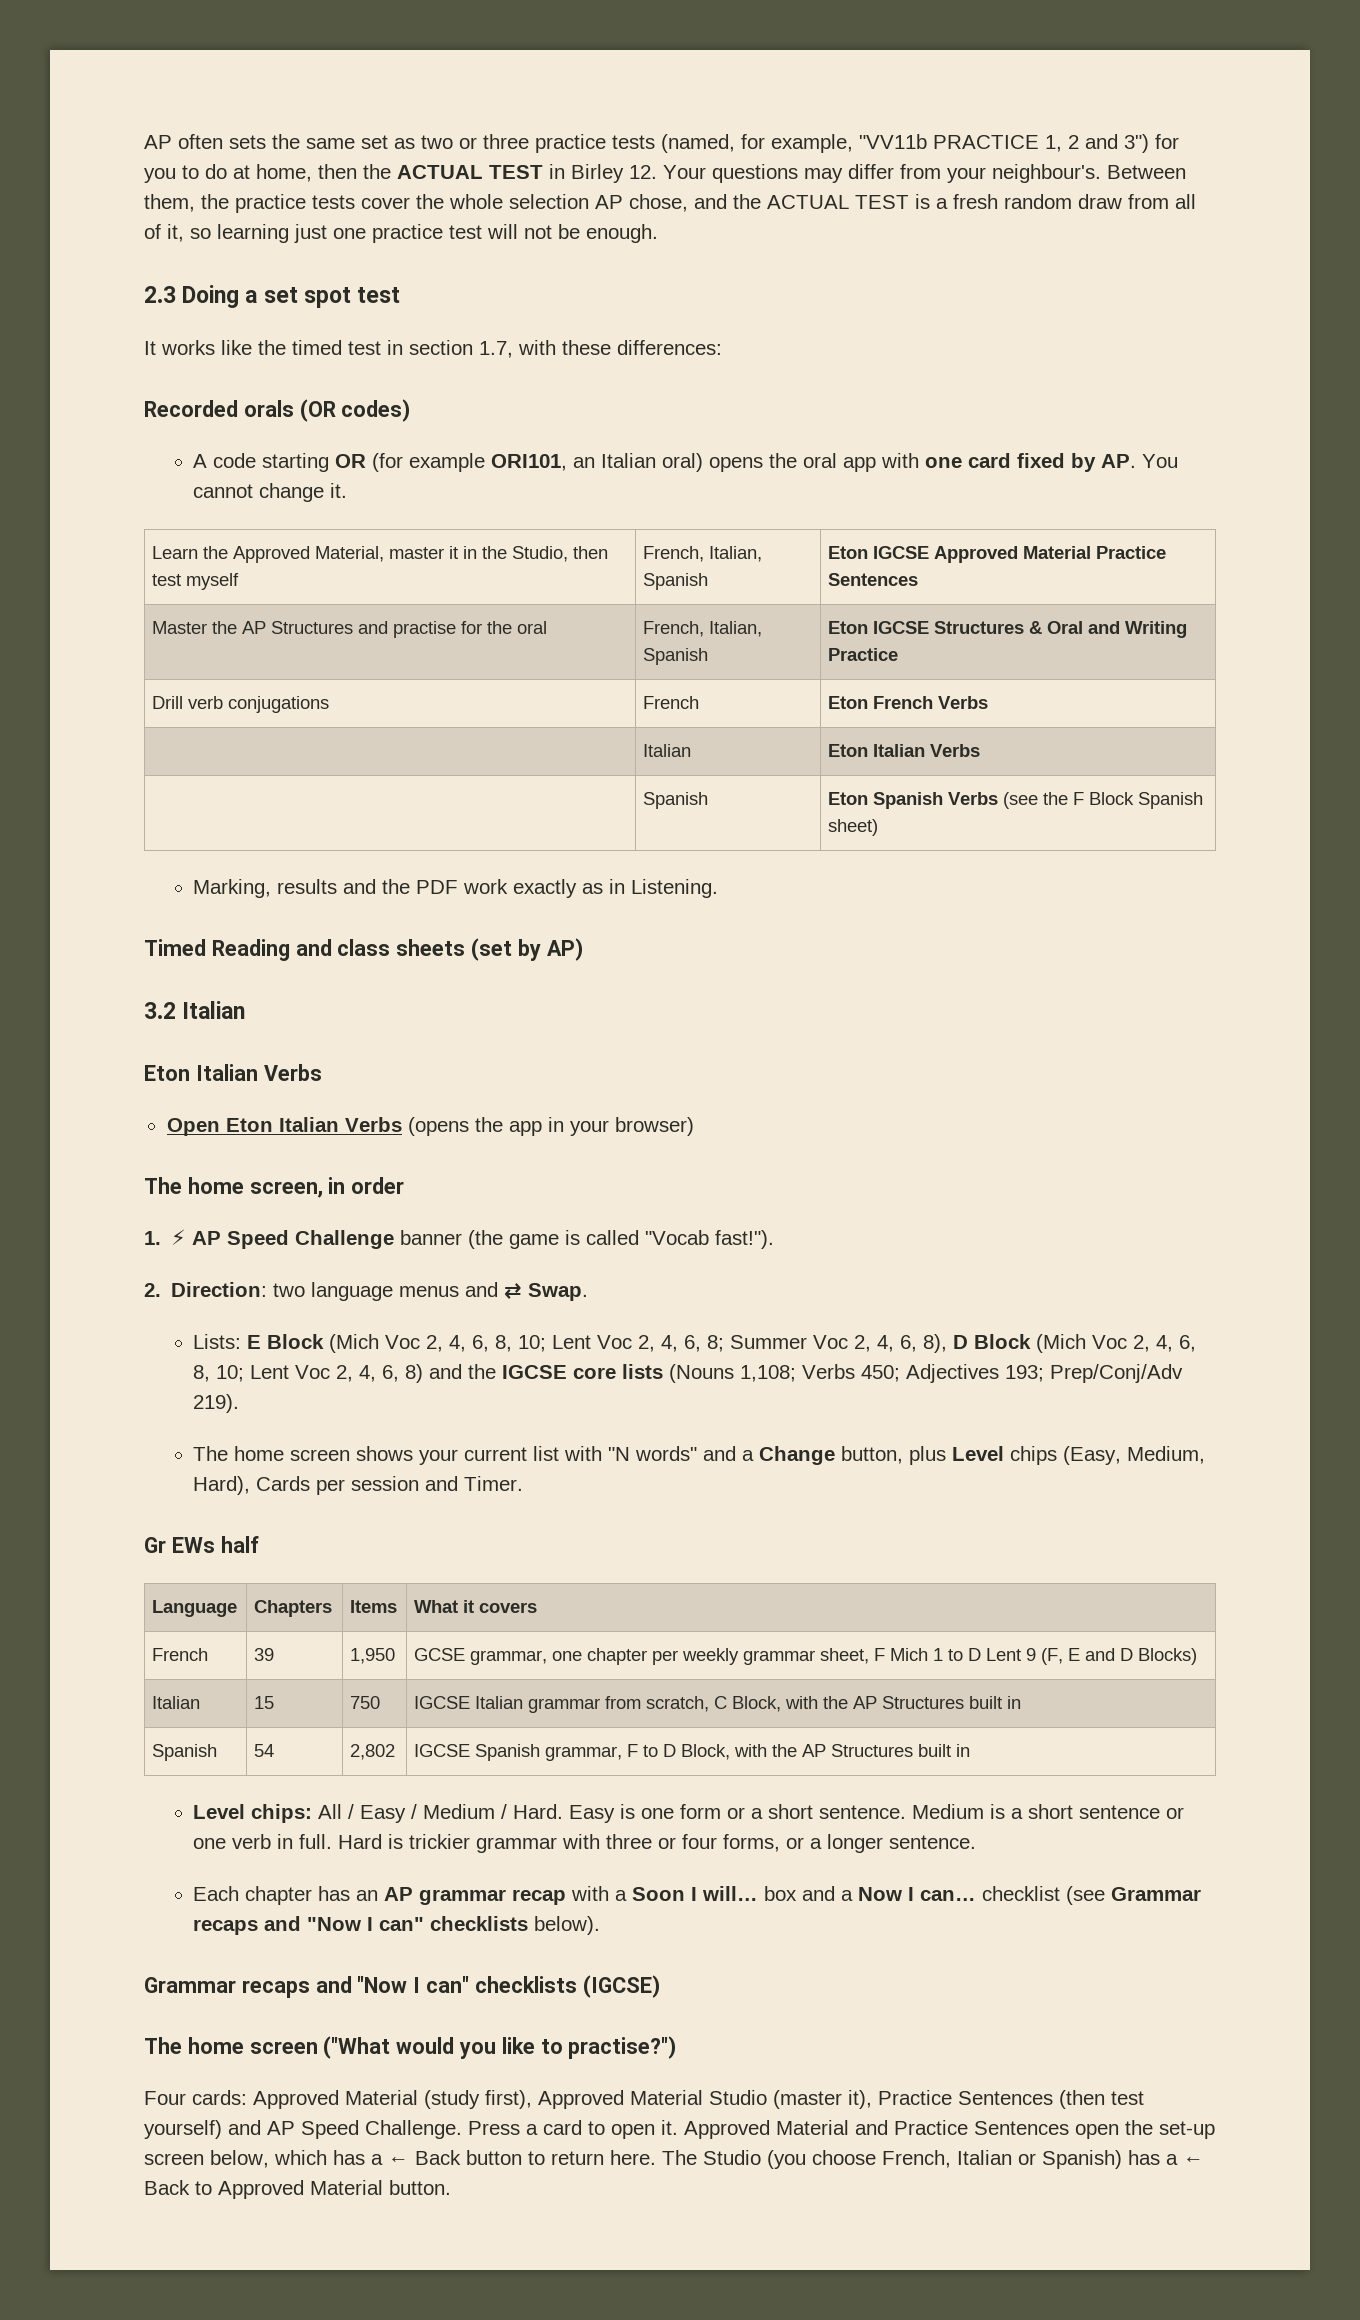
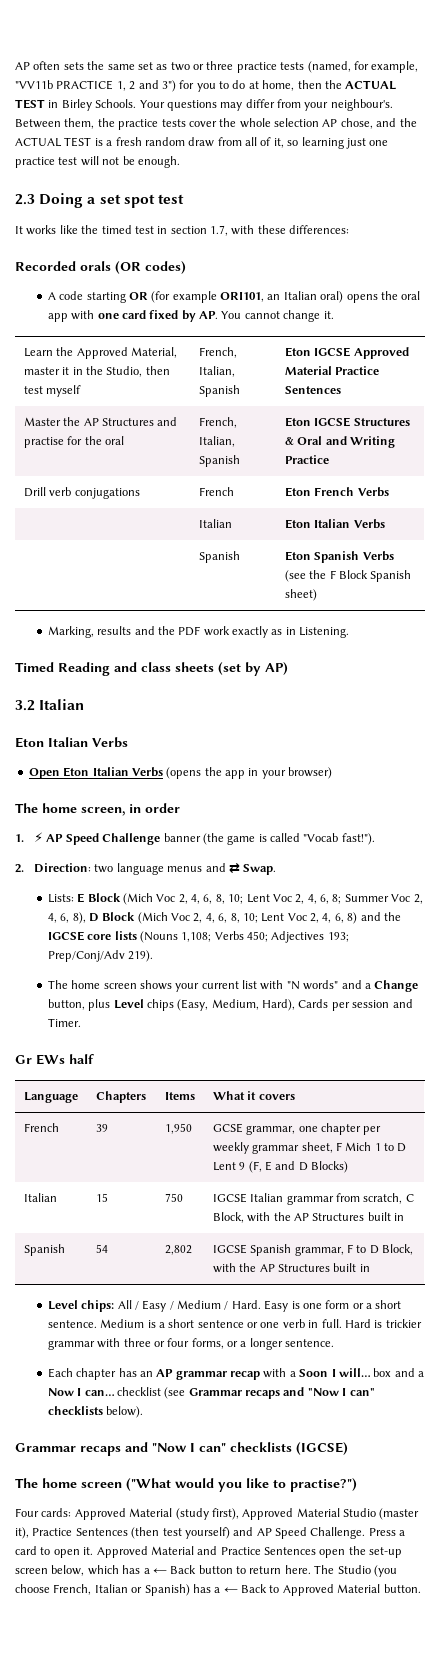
[629,165,657,179] 12. -> [95,99,137,108] Schools.

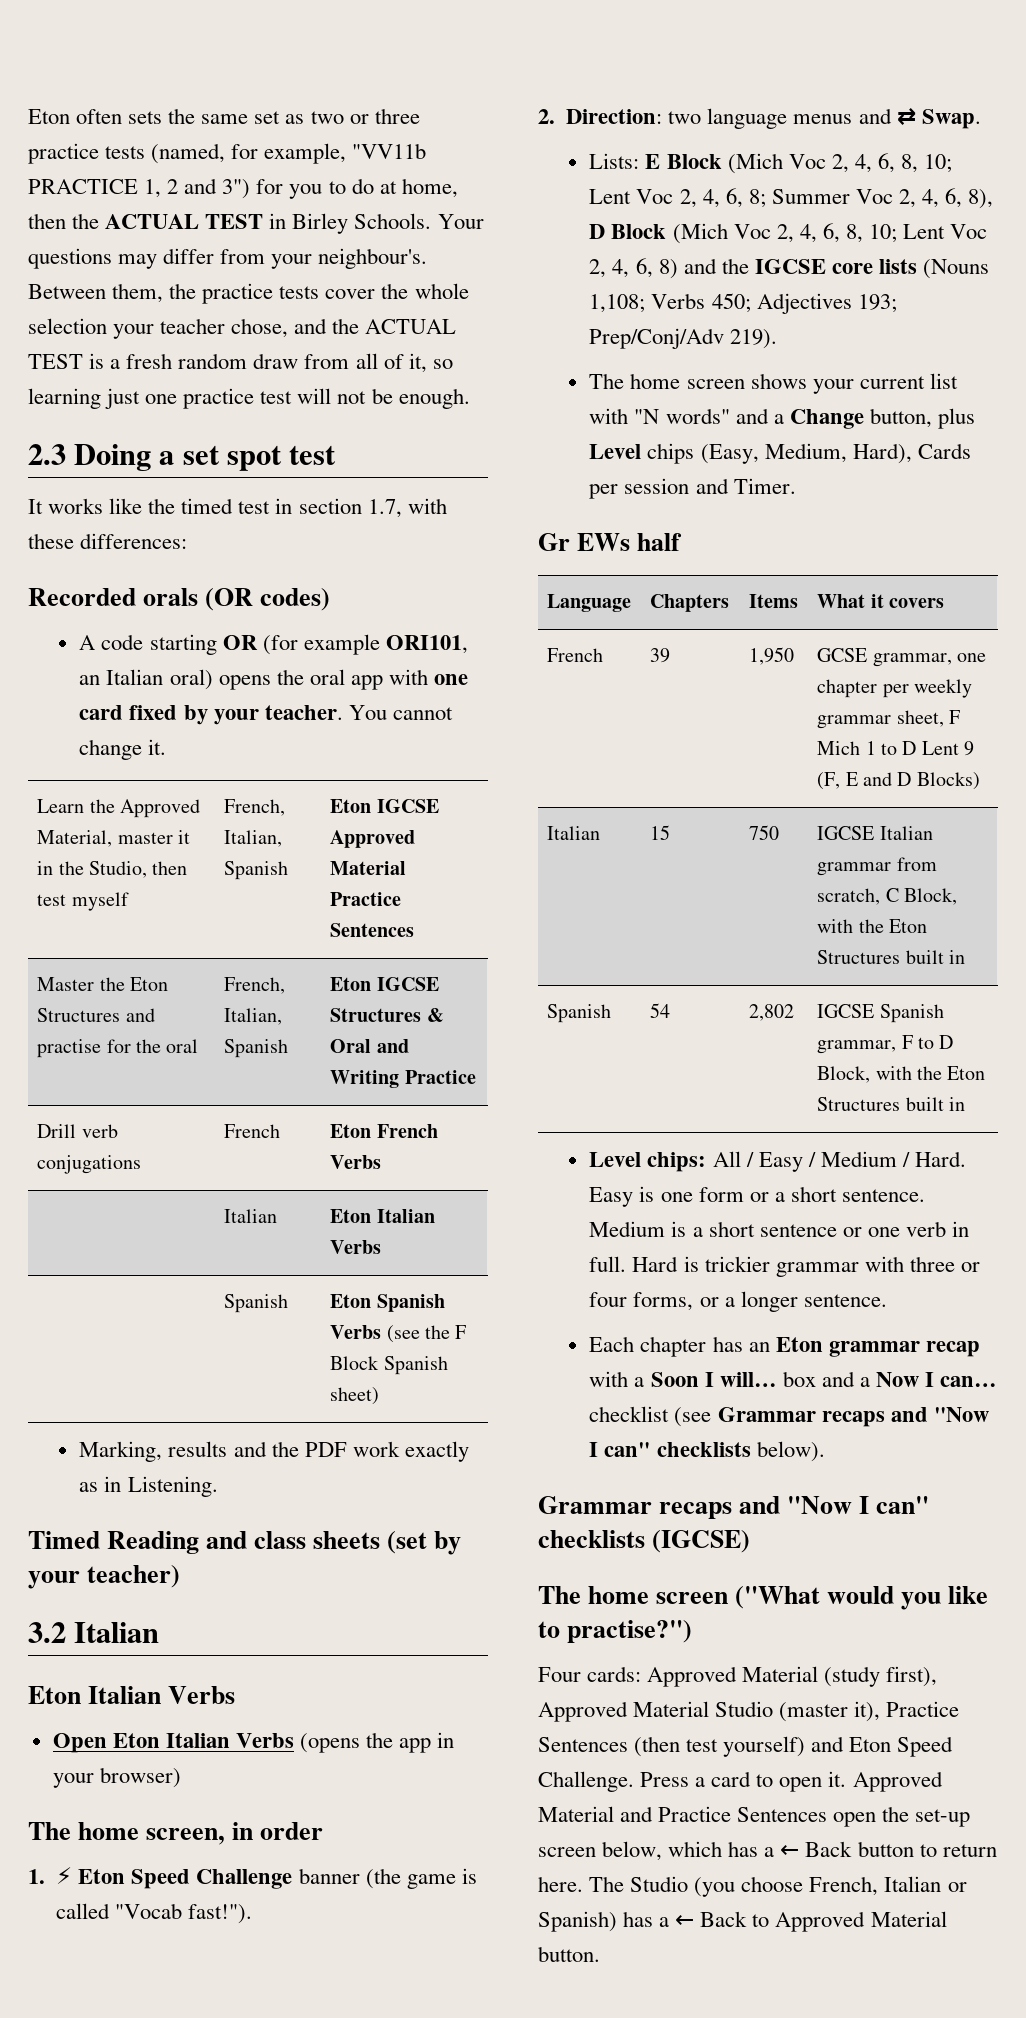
[15,62,30,70] AP -> [28,109,70,124] Eton
[322,119,338,127] AP -> [113,318,226,339] your teacher
[199,311,219,319] AP. -> [213,705,343,725] your teacher.
[83,418,99,426] AP -> [130,977,169,991] Eton
[265,662,288,675] AP) -> [28,1565,181,1589] your teacher)
[46,834,64,842] AP -> [78,1869,126,1884] Eton
[293,1213,309,1221] AP -> [889,919,928,933] Eton
[259,1264,275,1272] AP -> [947,1066,986,1080] Eton
[156,1369,174,1377] AP -> [775,1337,823,1352] Eton
[256,1528,272,1536] AP -> [849,1737,892,1752] Eton

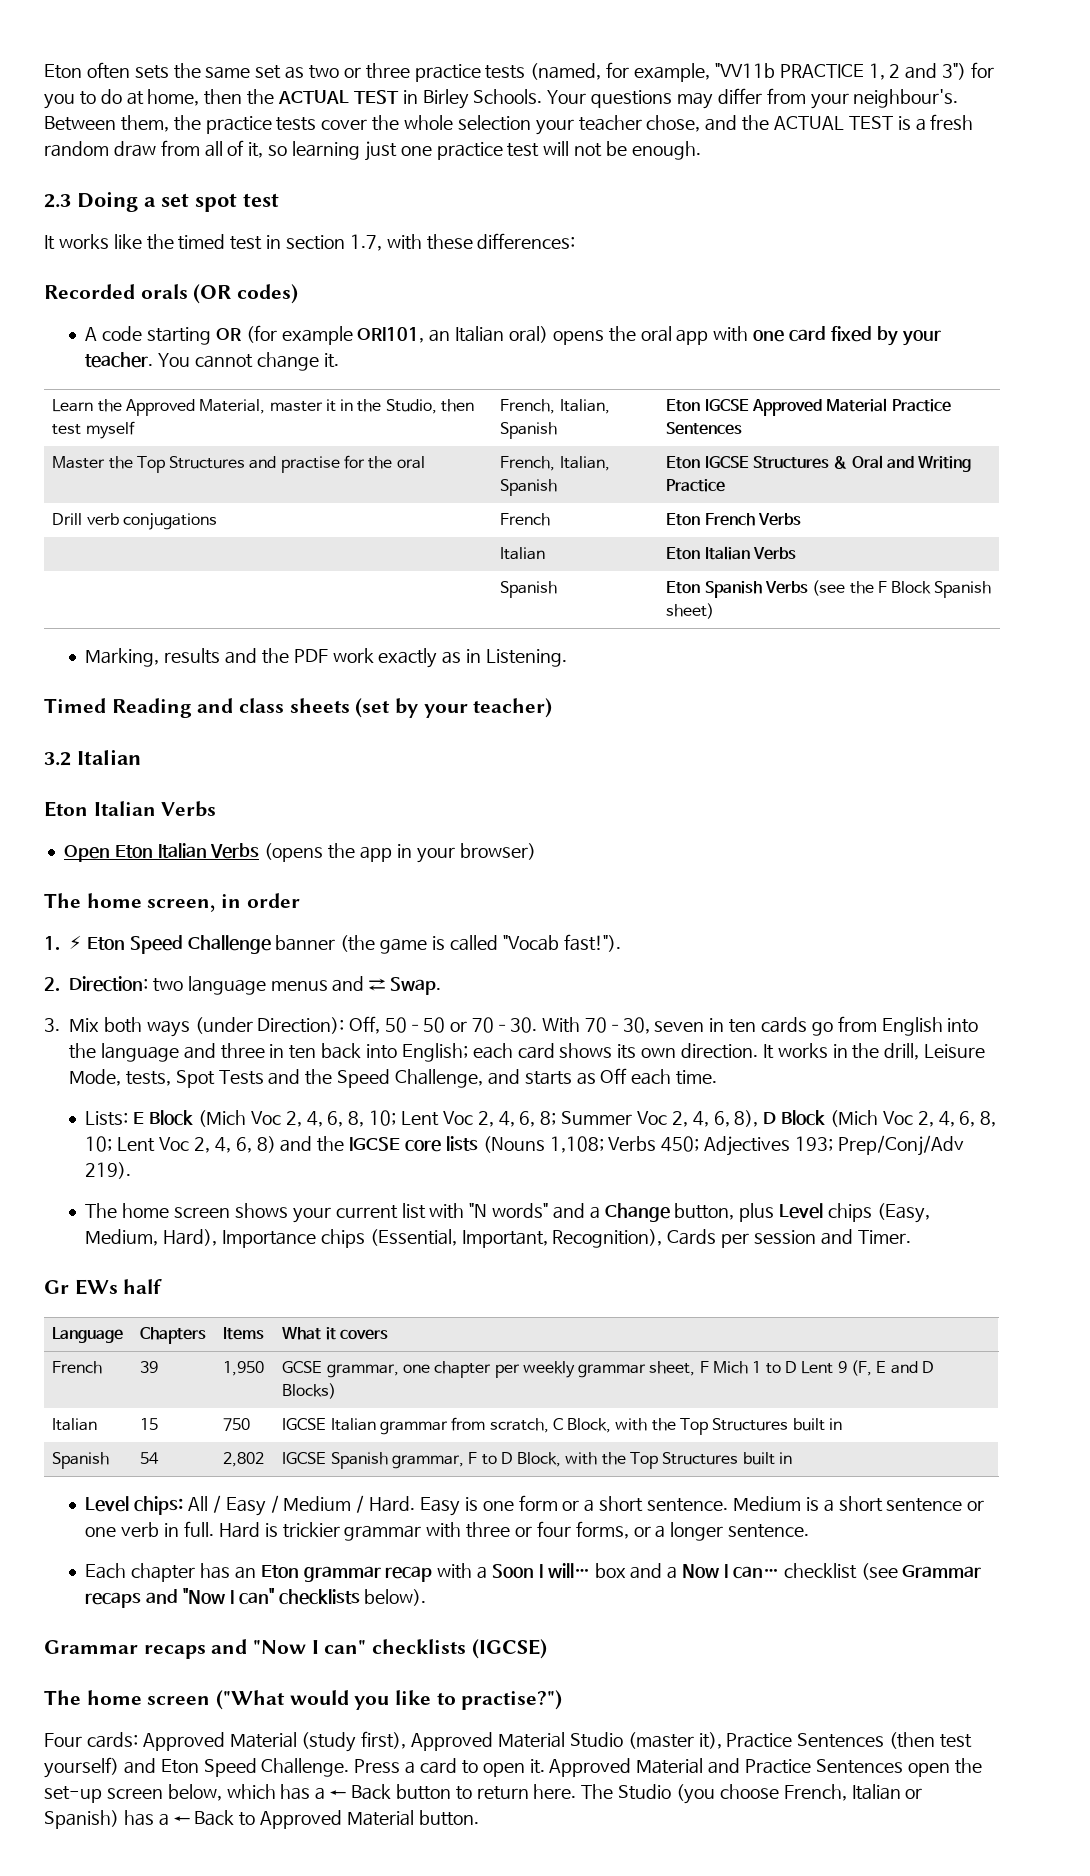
[130,977,169,991] Eton -> [136,456,165,473] Top
(981, 119) none -> [44,1016,979,1037] [69,1043,986,1062] [69,1068,718,1088] // 3. Mix both ways (under Direction): Off, 50–50 or 70–30. With 70–30, seven in ten cards go from English into the language and three in ten back into English; each card shows its own direction. It works in the drill, Leisure Mode, tests, Spot Tests and the Speed Challenge, and starts as Off each time.
(912, 453) none -> [222,1229,663,1248] Importance chips (Essential, Important, Recognition),
[889,919,928,933] Eton -> [680,1418,709,1435] Top
[947,1066,986,1080] Eton -> [630,1452,659,1469] Top

